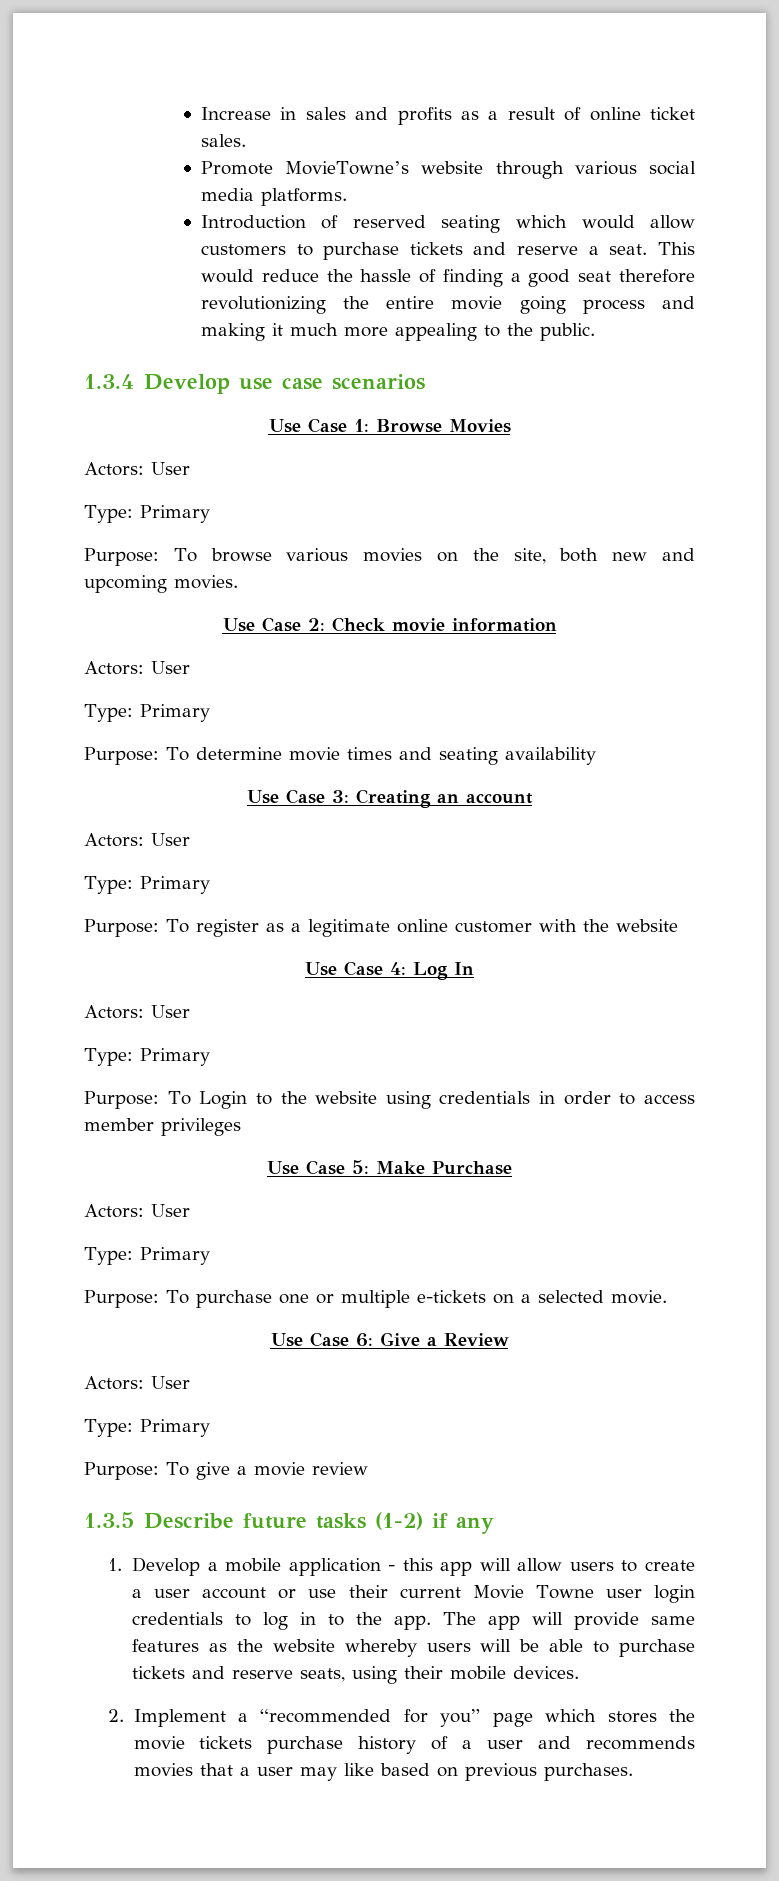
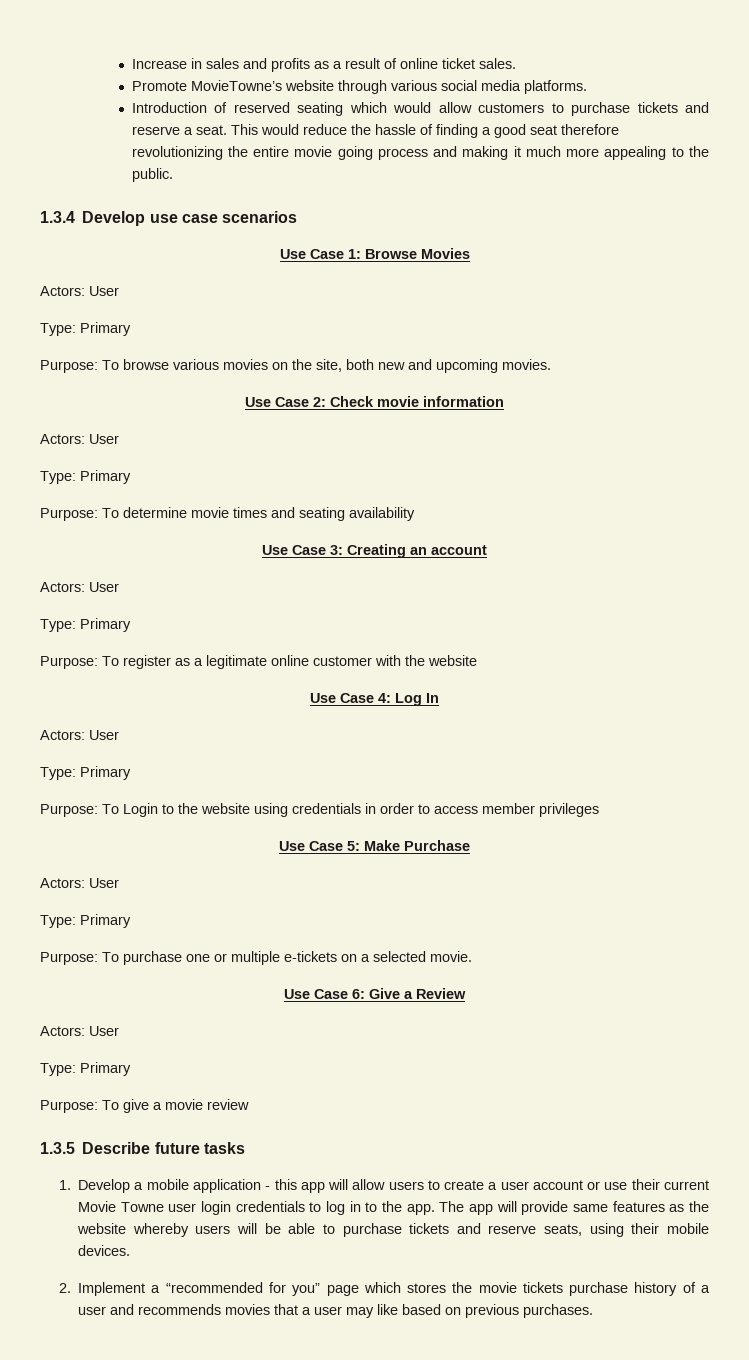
[374,1512,494,1534] (1-2) if any -> (245, 1148) none

